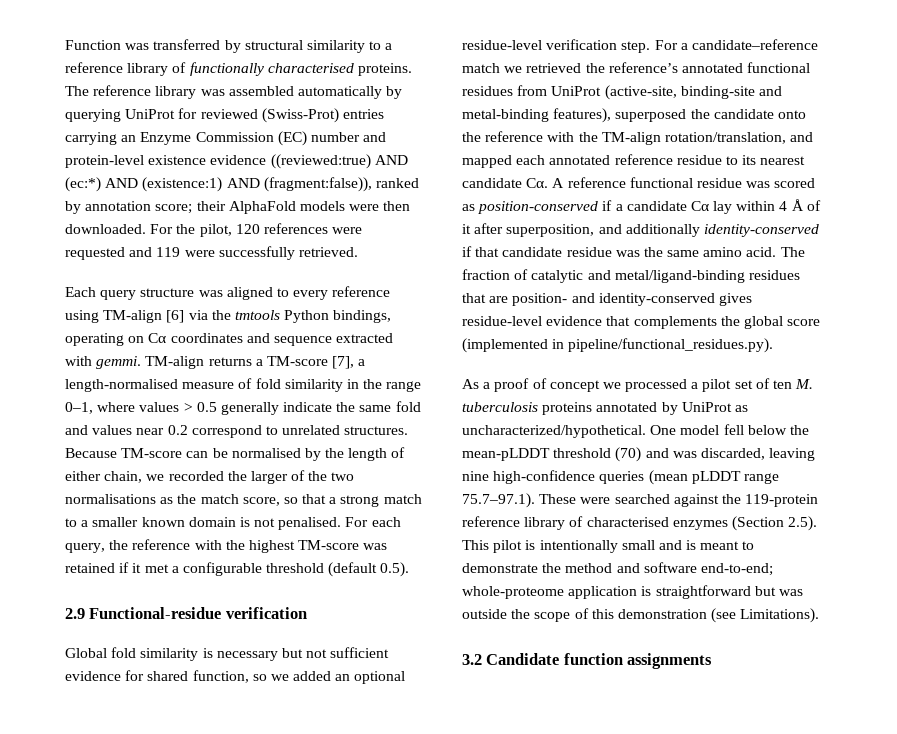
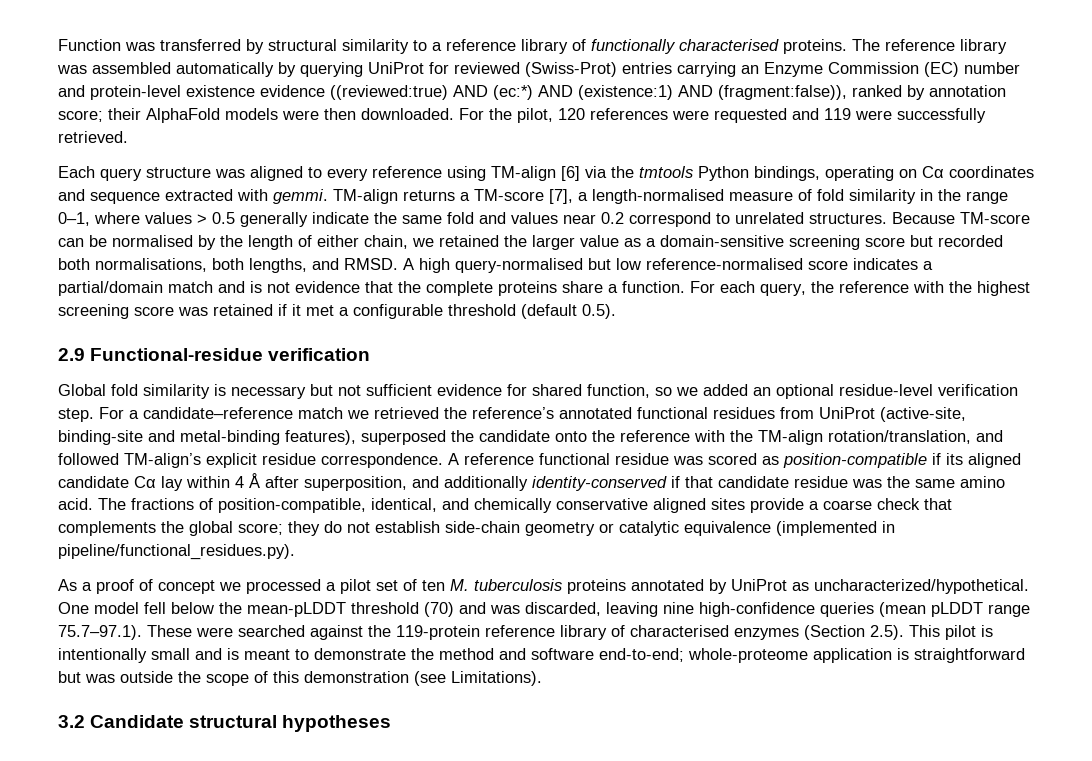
[168,471,224,481] recorded -> [439,235,499,247] retained
[291,470,355,481] [65,494,422,507] [65,517,342,530] of the two normalisations as the match score, so that a strong match to a smaller known domain is not penalised. -> [580,235,1003,250] [58,258,933,273] [58,281,685,296] value as a domain-sensitive screening score but recorded both normalisations, both lengths, and RMSD. A high query-normalised but low reference-normalised score indicates a partial/domain match and is not evidence that the complete proteins share a function.
[298,540,360,550] TM-score -> [58,304,174,319] screening score
[462,154,806,168] [462,178,549,188] mapped each annotated reference residue to its nearest candidate Cα. -> [58,453,443,468] followed TM-align’s explicit residue correspondence.
[478,200,623,214] position-conserved if a -> [783,453,1021,468] position-compatible if its aligned
[806,200,821,211] [462,224,471,234] of it -> (260, 480) none
[462,269,800,283] [462,293,752,306] [462,316,821,329] fraction of catalytic and metal/ligand-binding residues that are position- and identity-conserved gives residue-level evidence that complements the global score -> [131,498,952,513] [58,521,771,536] fractions of position-compatible, identical, and chemically conservative aligned sites provide a coarse check that complements the global score; they do not establish side-chain geometry or catalytic equivalence
[563,653,713,669] function assignments -> [189,715,392,732] structural hypotheses

